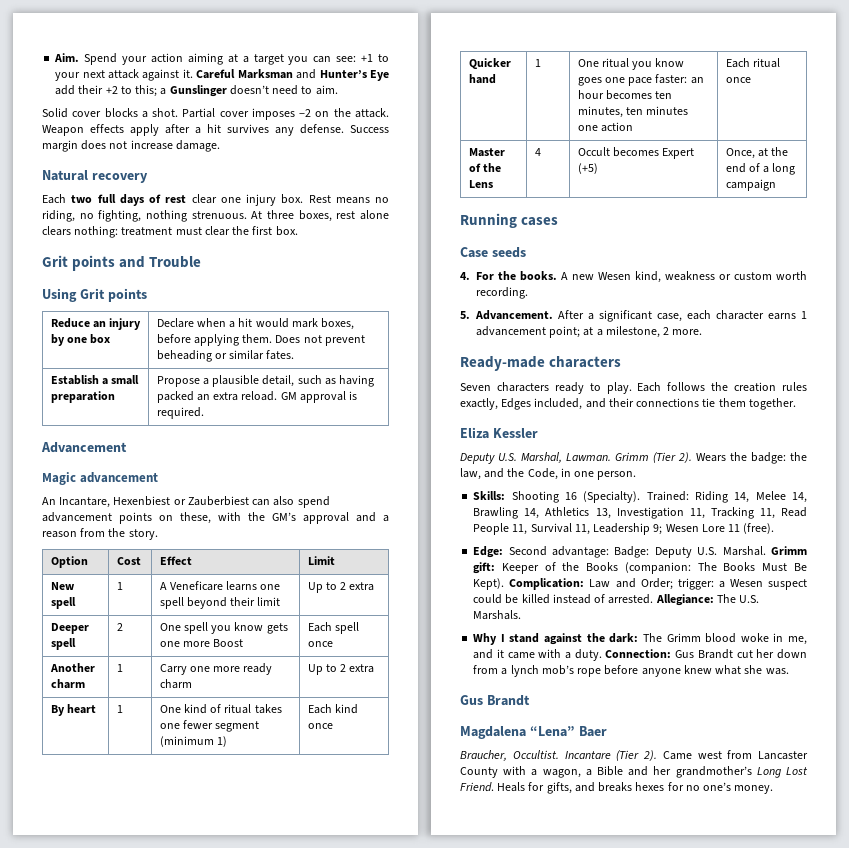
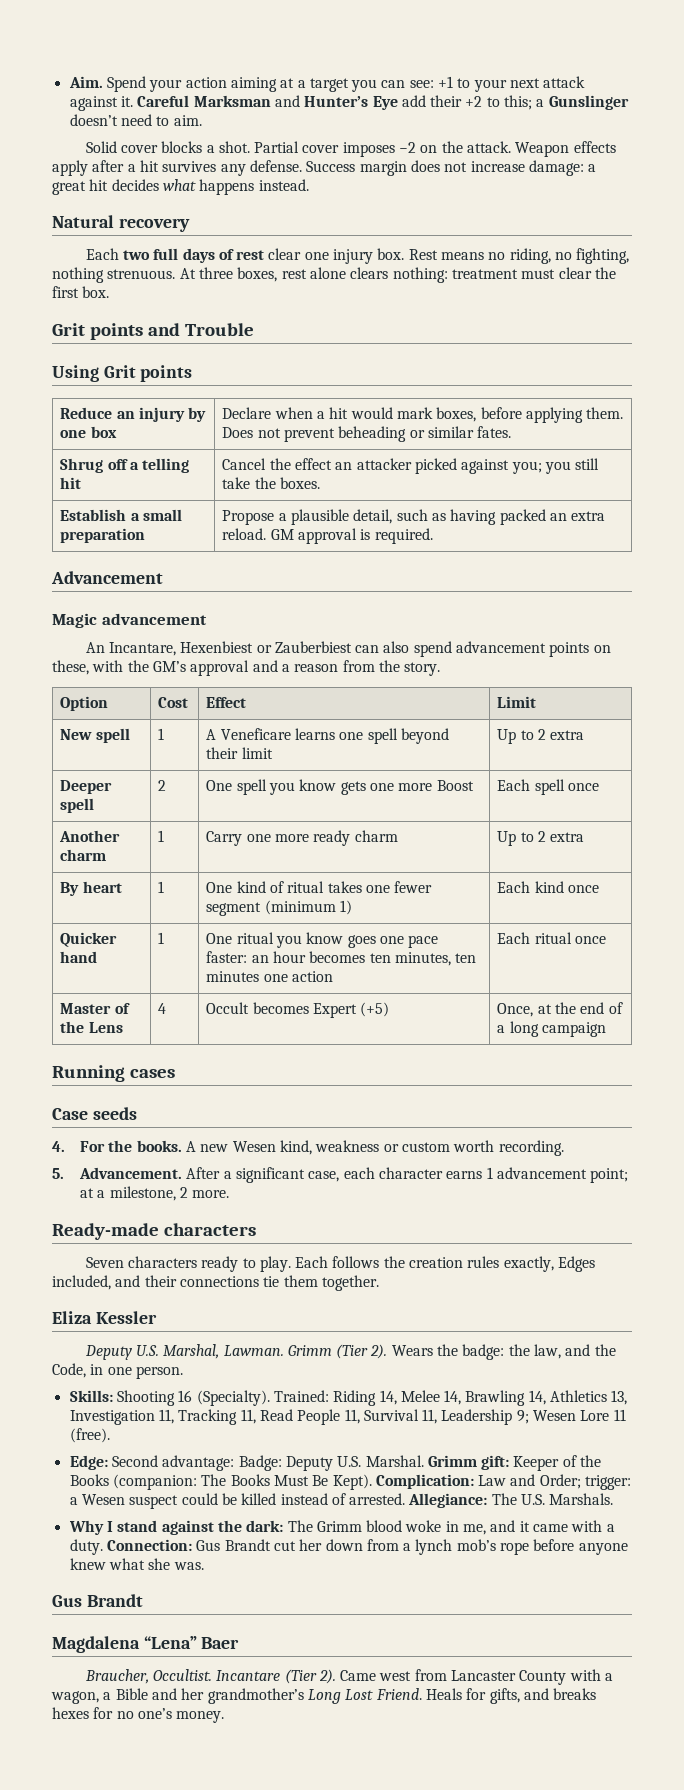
[175,140,220,152] damage. -> [528,160,597,176] [52,179,309,195] damage: a great hit decides what happens instead.
(295, 355) none -> [60,458,190,473] [60,477,82,489] [222,458,600,474] [222,477,320,489] // Shrug off a telling hit | Cancel the effect an attacker picked against you; you still take the boxes.

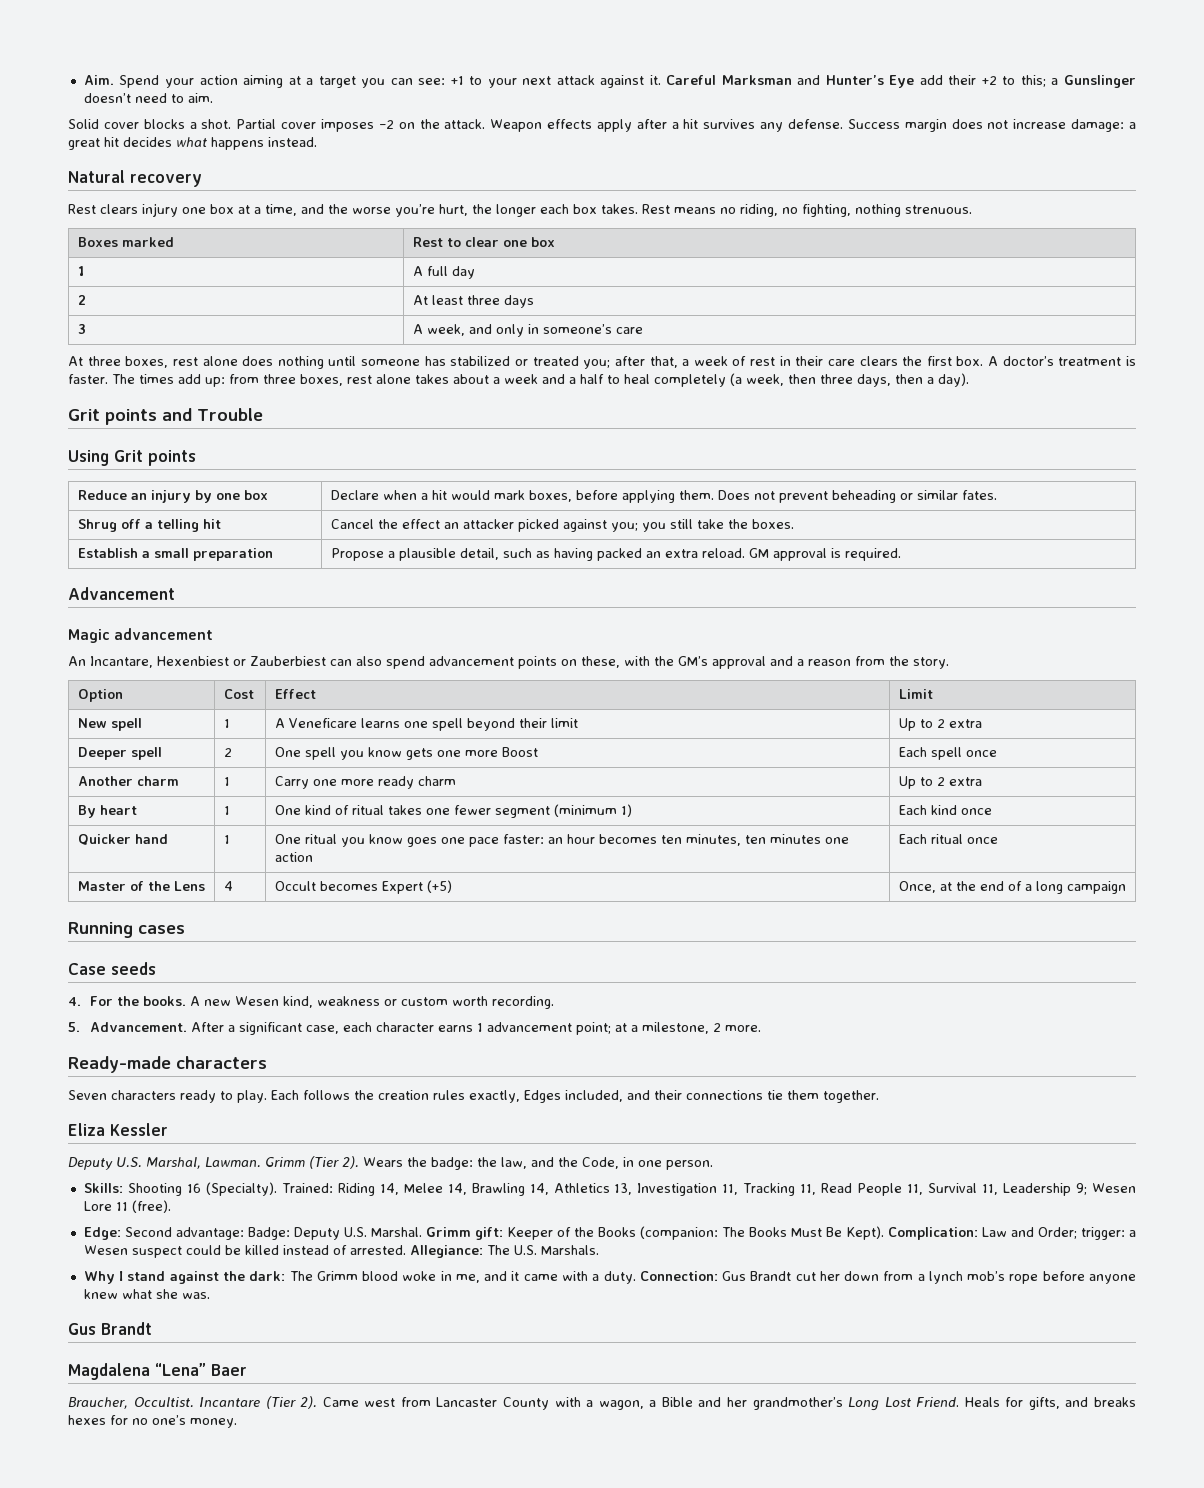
[85,248,405,264] Each two full days of rest clear one injury box. -> [68,203,638,217] Rest clears injury one box at a time, and the worse you’re hurt, the longer each box takes.
(176, 274) none -> [77,237,174,247] [412,237,555,247] [77,266,84,276] [412,266,475,279] [77,295,86,305] [412,295,534,308] [77,324,86,334] [412,324,643,337] // Boxes marked | Rest to clear one box // 1 | A full day // 2 | At least three days // 3 | A week, and only in someone’s care //
[350,267,616,283] [52,286,110,298] clears nothing: treatment must clear the first box. -> [242,356,1136,369] [68,373,969,387] does nothing until someone has stabilized or treated you; after that, a week of rest in their care clears the first box. A doctor’s treatment is faster. The times add up: from three boxes, rest alone takes about a week and a half to heal completely (a week, then three days, then a day).

